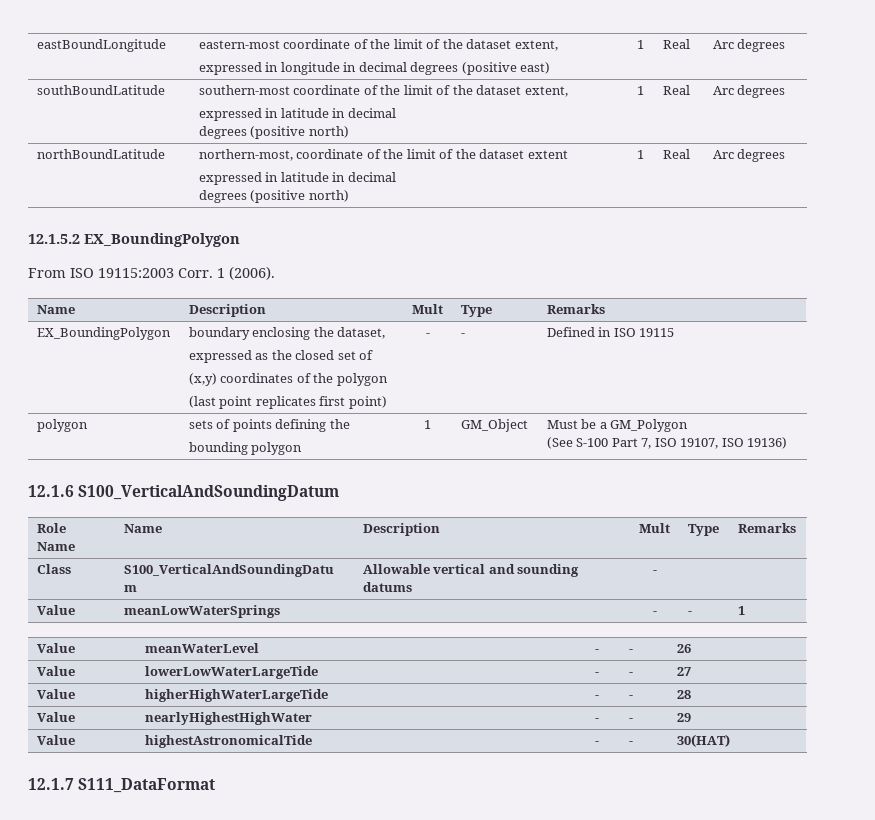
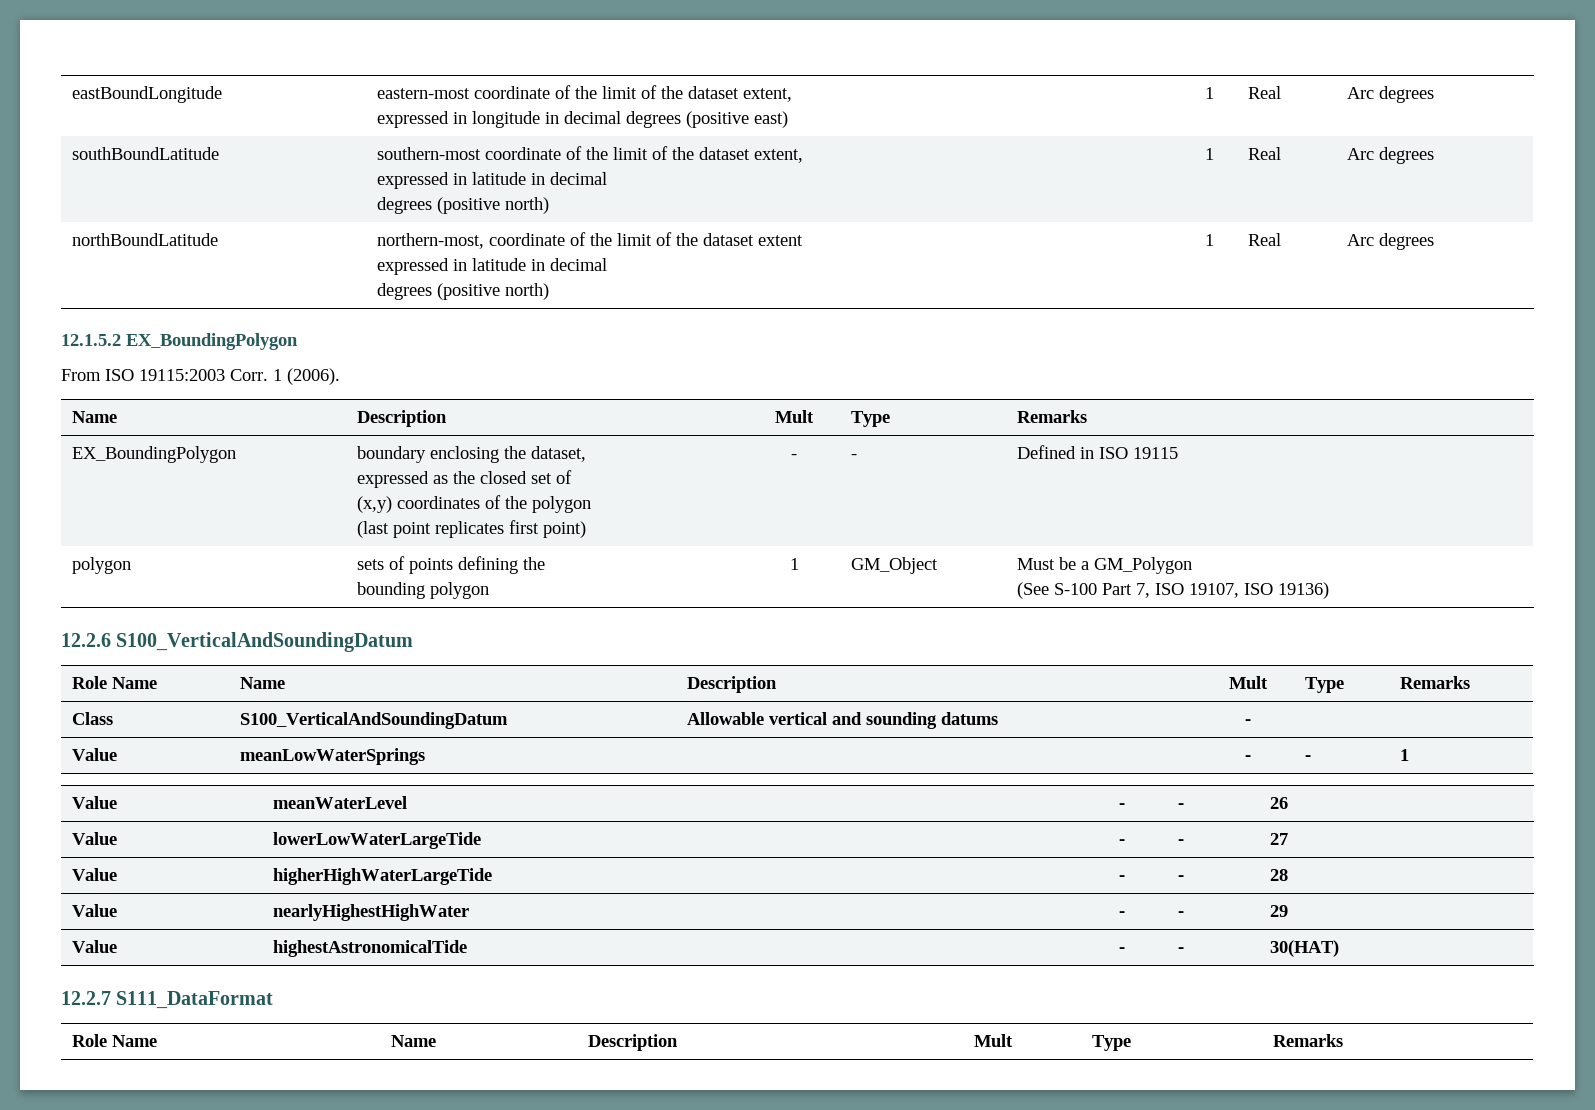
[28,485,74,497] 12.1.6 -> [61,633,111,647] 12.2.6
[28,778,74,790] 12.1.7 -> [61,991,111,1005] 12.2.7
(216, 785) none -> [71,1034,157,1047] [390,1035,436,1047] [587,1034,678,1051] [974,1034,1013,1047] [1091,1035,1131,1051] [1272,1034,1343,1047] // Role Name | Name | Description | Mult | Type | Remarks

